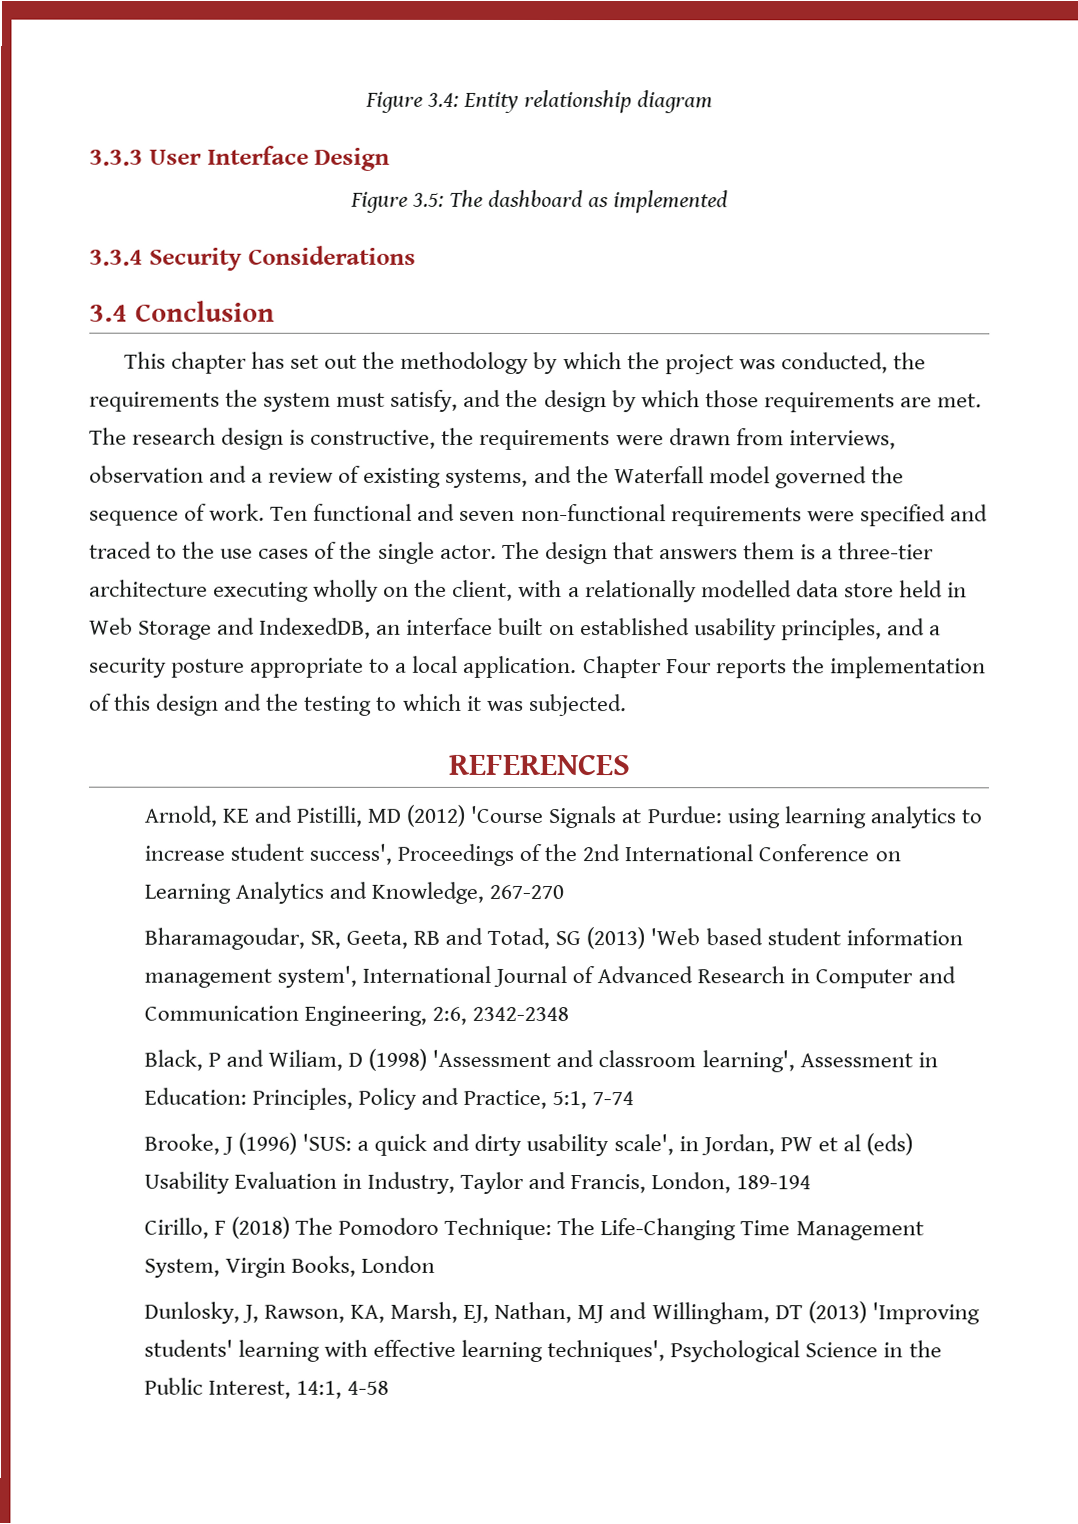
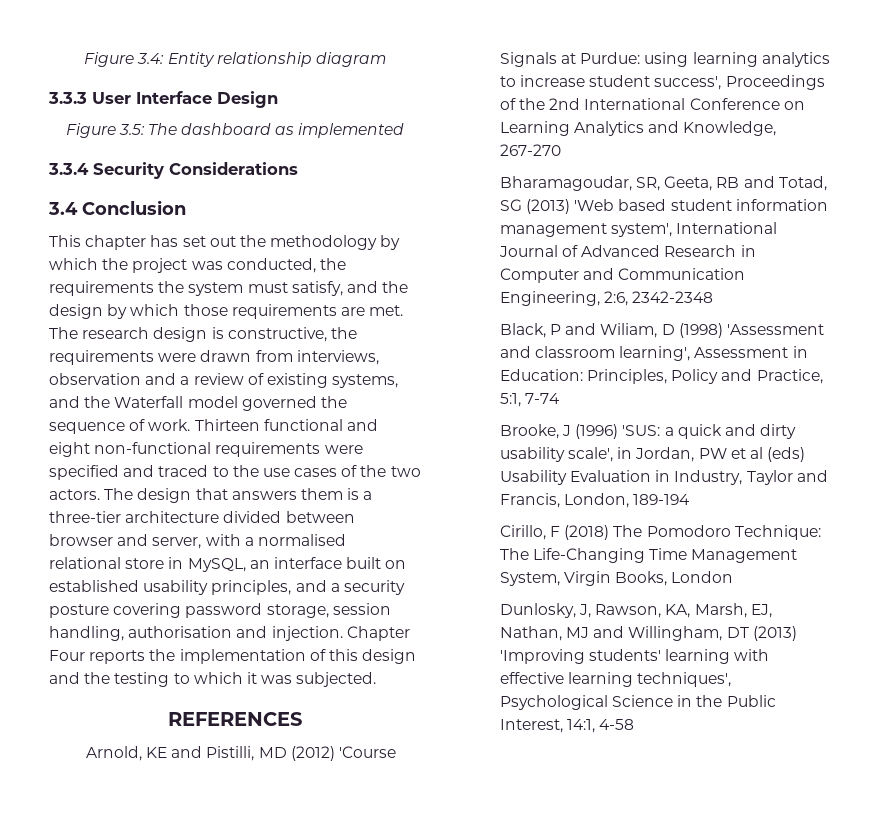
[270,506,309,521] Ten -> [194,419,260,431] Thirteen
[459,510,516,521] seven -> [49,442,90,457] eight
[377,541,497,564] single actor. -> [390,466,421,477] [49,489,100,500] two actors.
[213,579,967,603] [89,617,372,640] executing wholly on the client, with a relationally modelled data store held in Web Storage and IndexedDB, -> [223,511,355,523] [49,534,346,549] [49,557,246,572] divided between browser and server, with a normalised relational store in MySQL,
[250,655,578,679] appropriate to a local application. -> [113,603,391,618] [49,626,343,641] covering password storage, session handling, authorisation and injection.

